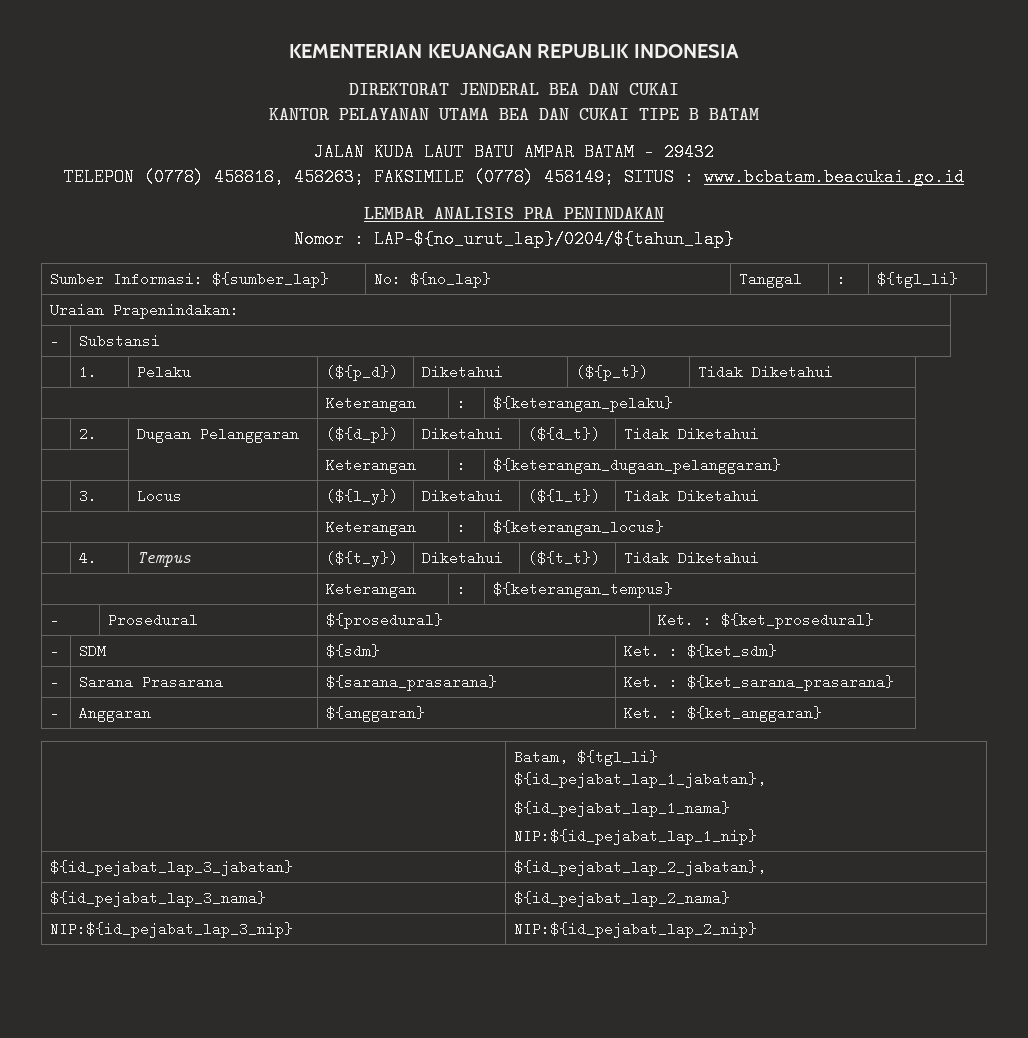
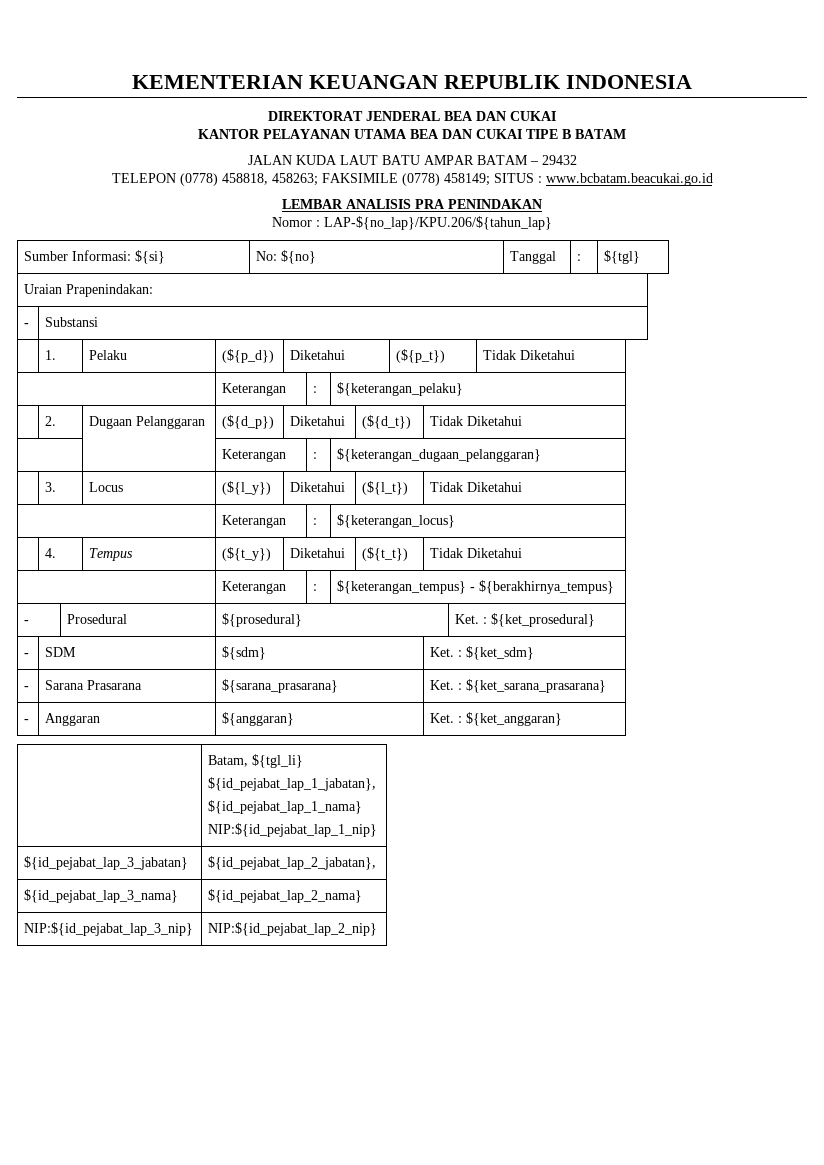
[374,230,734,248] LAP-${no_urut_lap}/0204/${tahun_lap} -> [324,216,552,230] LAP-${no_lap}/KPU.206/${tahun_lap}
[211,272,329,288] ${sumber_lap} -> [135,250,166,264] ${si}
[409,272,491,288] ${no_lap} -> [281,250,317,264] ${no}
[876,272,958,288] ${tgl_li} -> [604,250,641,264] ${tgl}
(673, 590) none -> [470,580,615,594] - ${berakhirnya_tempus}

